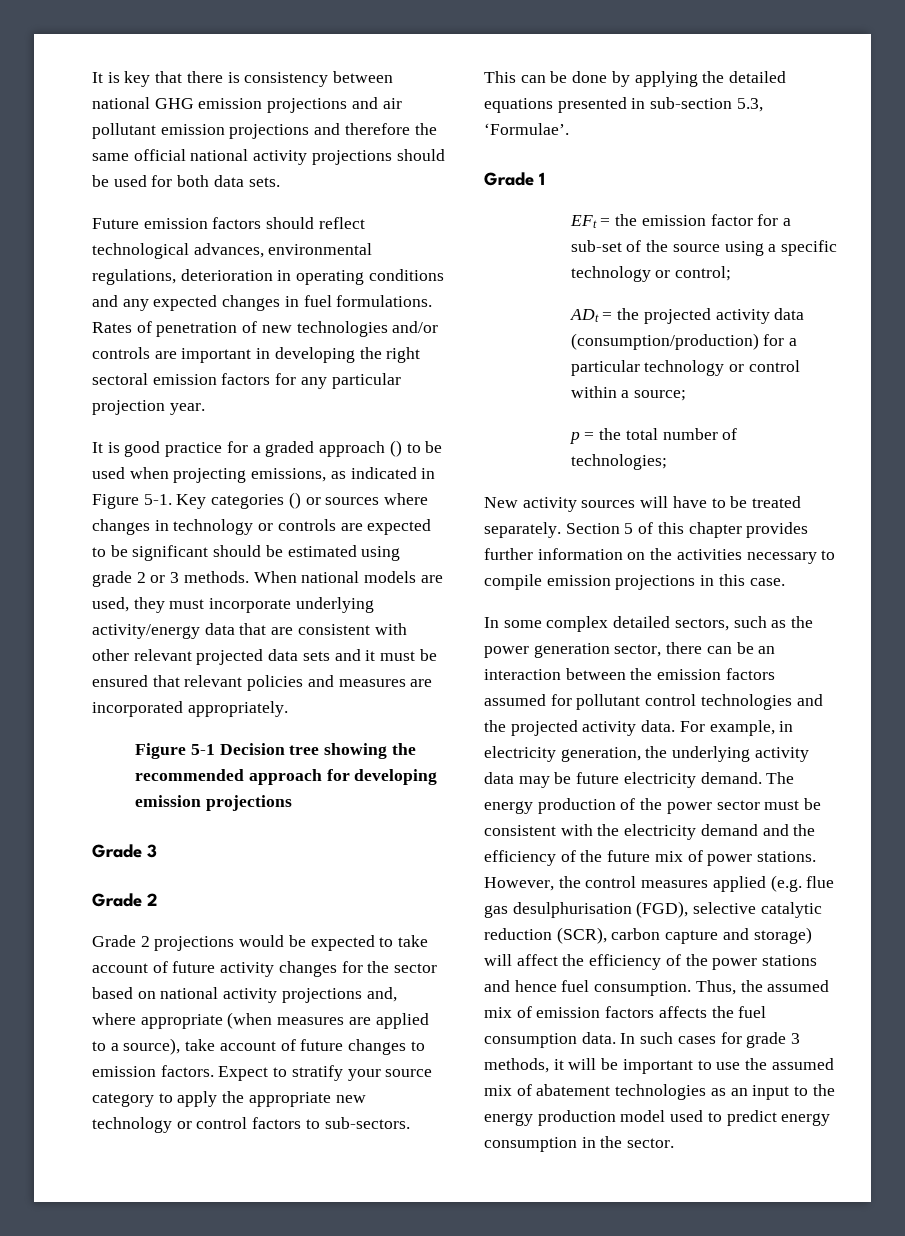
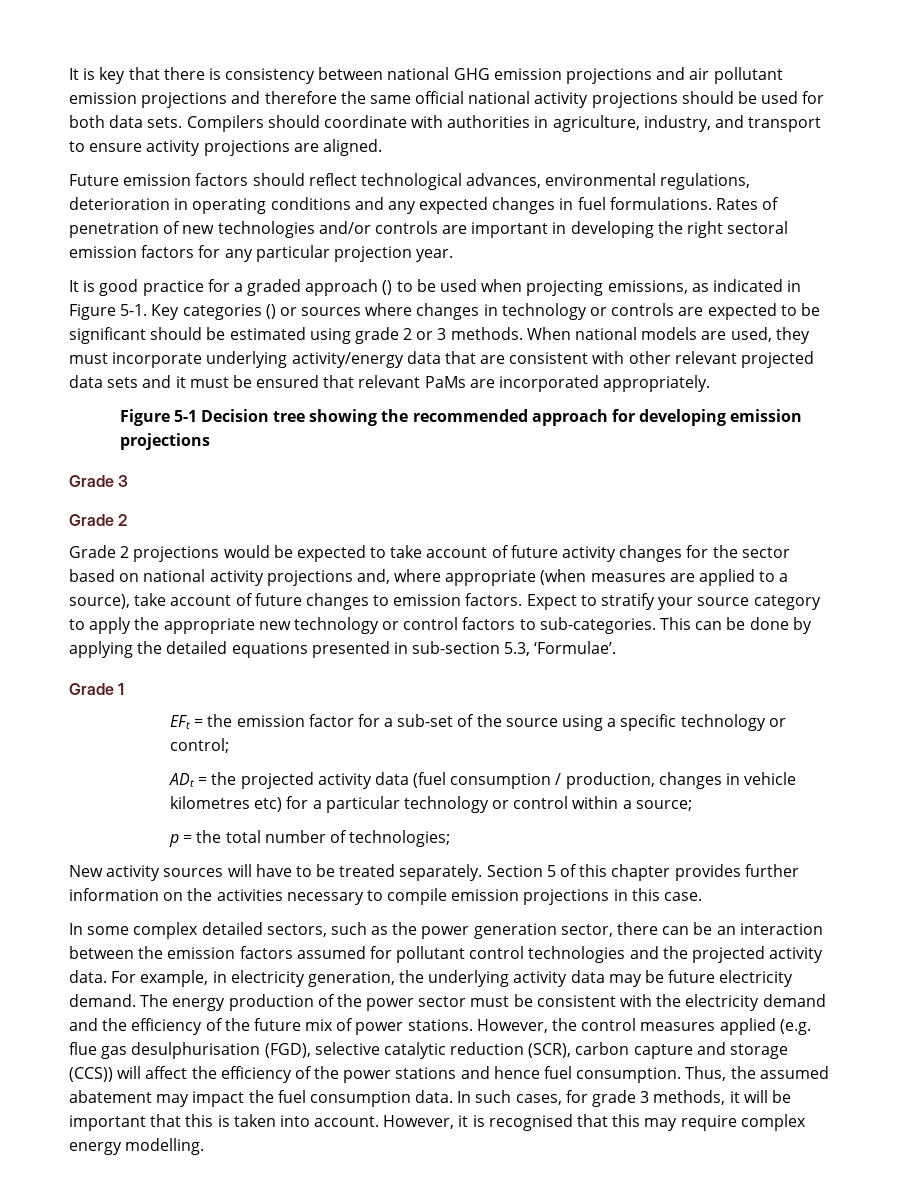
(280, 182) none -> [186,115,822,132] [69,139,382,156] Compilers should coordinate with authorities in agriculture, industry, and transport to ensure activity projections are aligned.
[247,675,406,691] policies and measures -> [424,376,466,388] PaMs
[324,1117,410,1129] sub-sectors. -> [539,617,656,634] sub-categories.
[570,333,759,350] (consumption/production) -> [413,772,797,789] [169,796,283,812] (fuel consumption / production, changes in vehicle kilometres etc)
[753,927,812,944] storage) -> [730,1044,789,1059] [69,1067,113,1082] storage (CCS))
[484,1006,707,1018] mix of emission factors affects -> [69,1090,245,1107] abatement may impact
[677,1036,716,1044] cases -> [515,1094,562,1105] cases,
[697,1058,834,1070] [484,1084,835,1100] [484,1110,831,1126] [484,1136,675,1152] to use the assumed mix of abatement technologies as an input to the energy production model used to predict energy consumption in the sector. -> [150,1114,806,1131] [69,1138,205,1155] that this is taken into account. However, it is recognised that this may require complex energy modelling.

